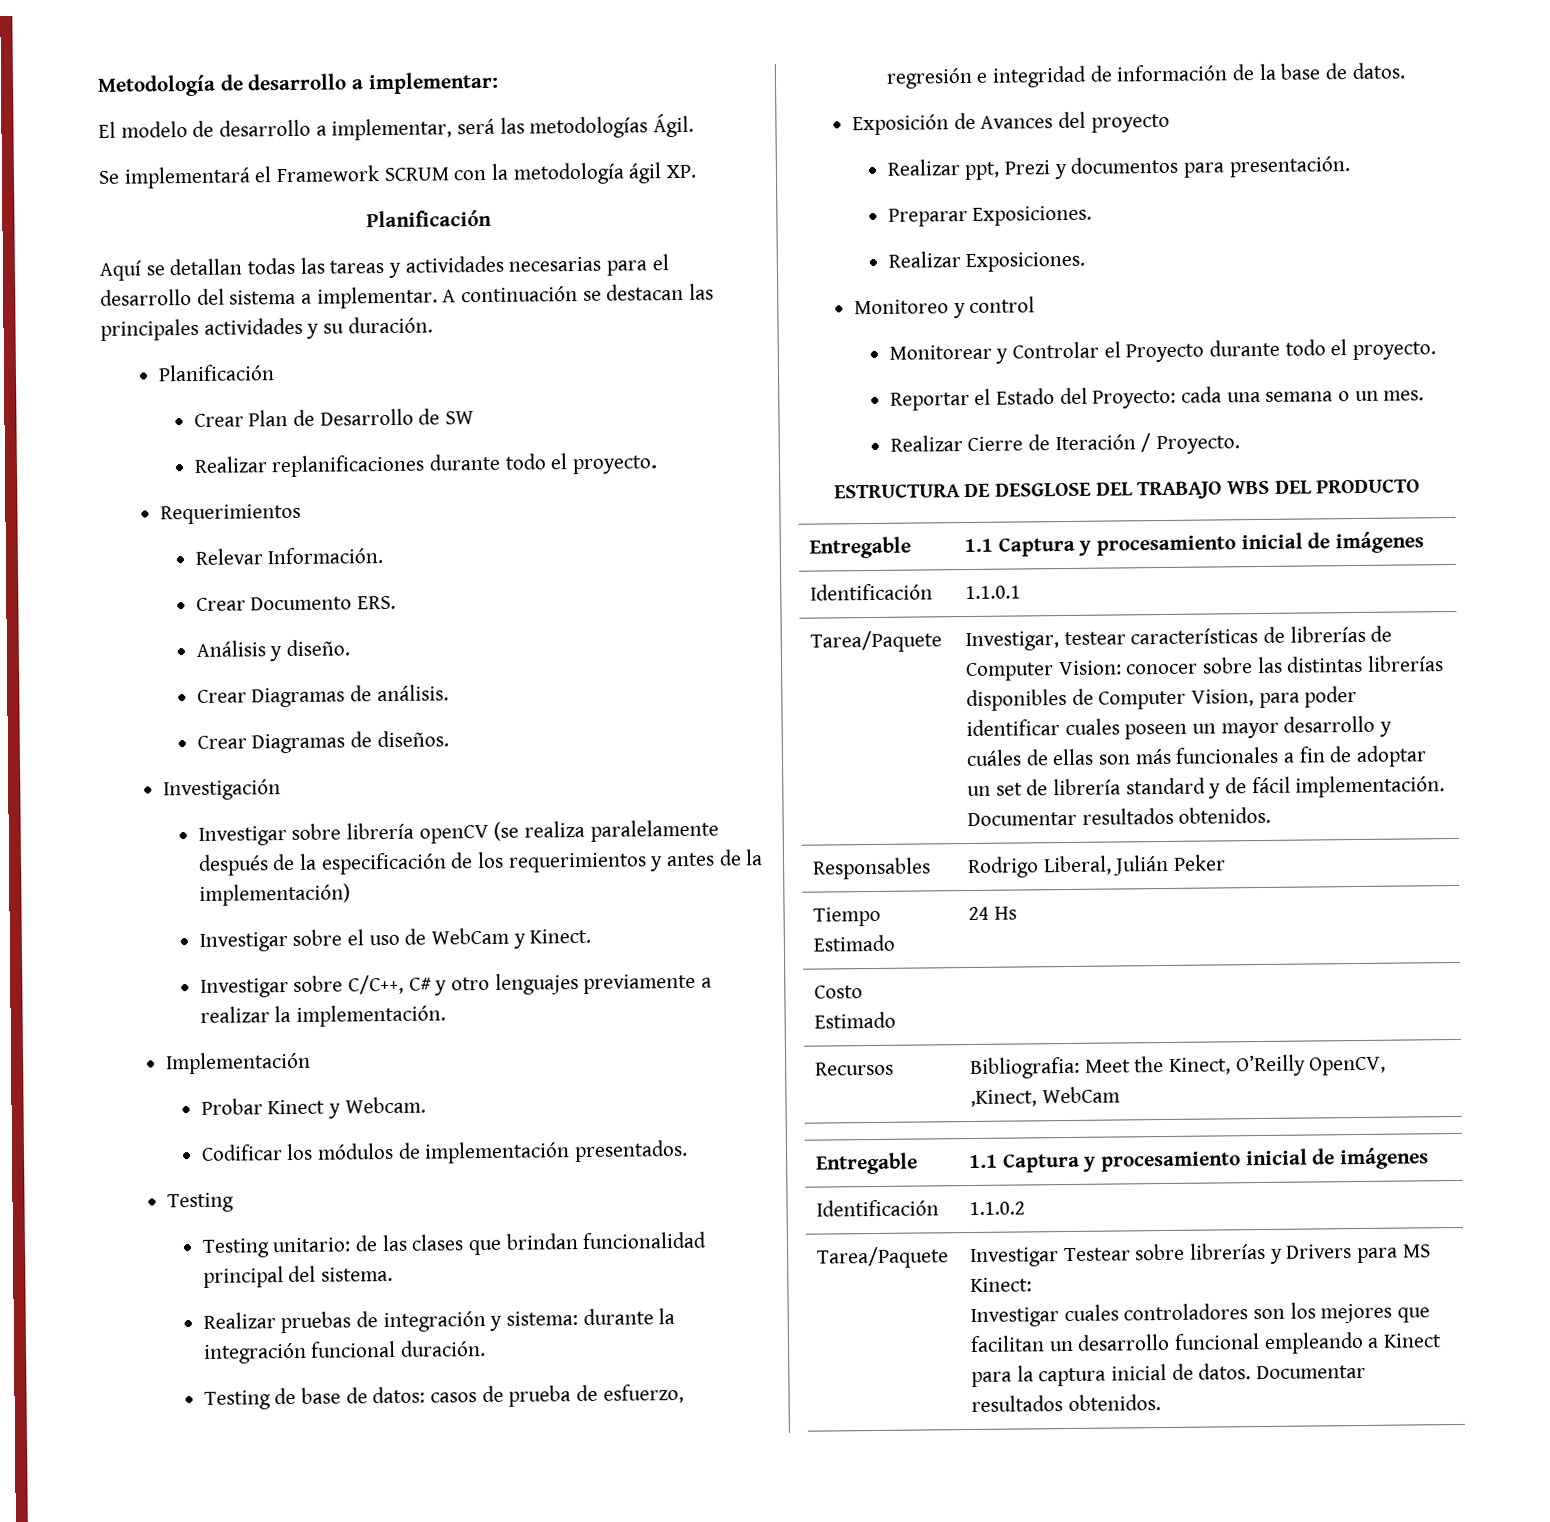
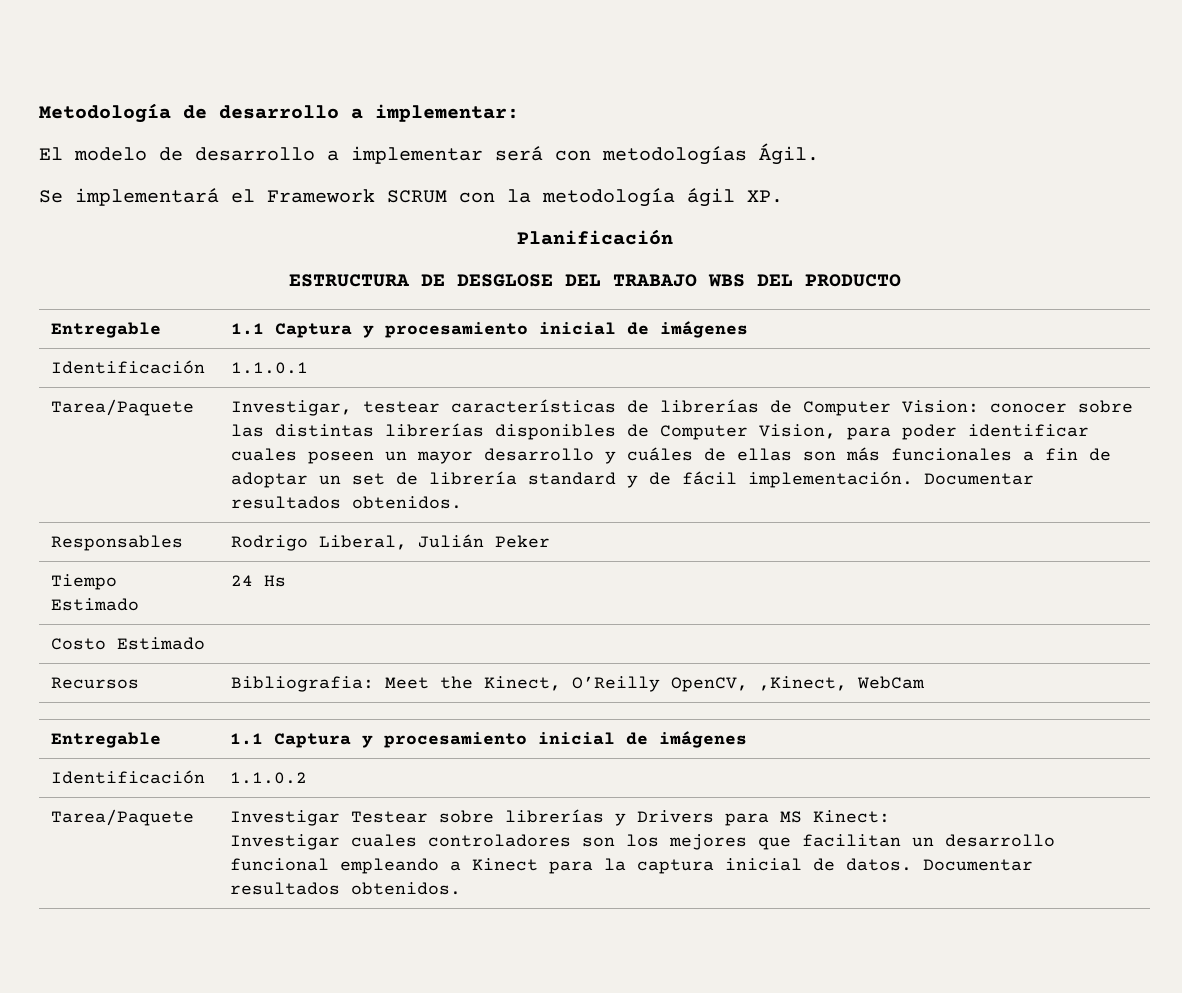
[331,117,525,141] implementar, será las -> [351,146,591,164] implementar será con
[99,254,669,281] [100,283,715,309] [100,316,433,341] [157,364,275,382] [193,408,475,427] [193,453,659,478] [159,503,301,525] [194,547,384,565] [195,595,397,611] [195,639,351,662] [196,684,449,708] [196,730,449,754] [162,779,281,801] [197,819,719,846] [197,849,764,876] [198,883,351,906] [198,927,592,952] [199,973,713,998] [199,1004,447,1027] [164,1051,311,1075] [200,1096,426,1119] [200,1139,689,1164] [166,1192,234,1213] [201,1231,708,1258] [202,1265,394,1288] [202,1308,676,1334] [202,1340,487,1364] [203,1383,684,1410] [885,62,1406,89] [851,111,1170,136] [886,156,1351,181] [887,205,1093,227] [887,251,1086,273] [853,296,1036,319] [888,339,1437,364] [889,386,1425,411] [889,433,1241,455] // Aquí se detallan todas las tareas y actividades necesarias para el desarrollo del sistema a implementar. A continuación se destacan las principales actividades y su duración. // Planificación // Crear Plan de Desarrollo de SW // Realizar replanificaciones durante todo el proyecto. // Requerimientos // Relevar Información. // Crear Documento ERS. // Análisis y diseño. // Crear Diagramas de análisis. // Crear Diagramas de diseños. // Investigación // Investigar sobre librería openCV (se realiza paralelamente después de la especificación de los requerimientos y antes de la implementación) // Investigar sobre el uso de WebCam y Kinect. // Investigar sobre C/C++, C# y otro lenguajes previamente a realizar la implementación. // Implementación // Probar Kinect y Webcam. // Codificar los módulos de implementación presentados. // Testing // Testing unitario: de las clases que brindan funcionalidad principal del sistema. // Realizar pruebas de integración y sistema: durante la integración funcional duración. // Testing de base de datos: casos de prueba de esfuerzo, regresión e integridad de información de la base de datos. // Exposición de Avances del proyecto // Realizar ppt, Prezi y documentos para presentación. // Preparar Exposiciones. // Realizar Exposiciones. // Monitoreo y control // Monitorear y Controlar el Proyecto durante todo el proyecto. // Reportar el Estado del Proyecto: cada una semana o un mes. // Realizar Cierre de Iteración / Proyecto. -> (673, 237) none

